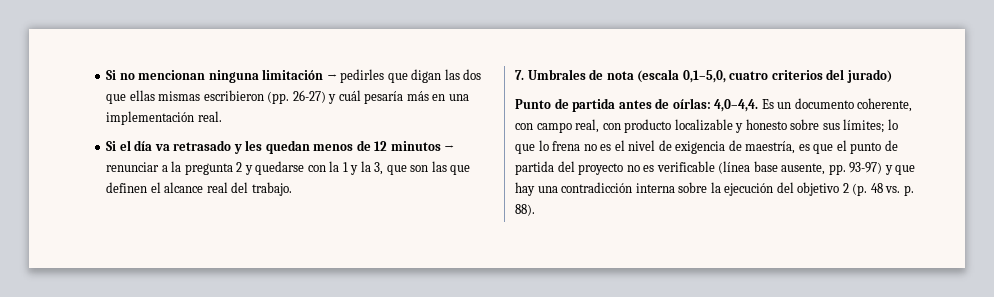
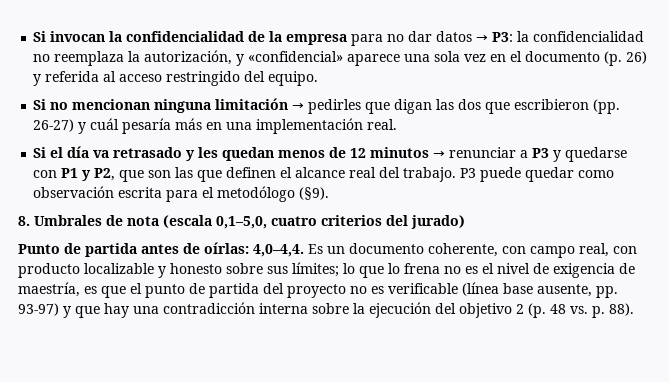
[106,70,117,80] Si -> [33,31,645,46] [33,50,648,66] [33,71,319,86] [33,99,47,110] Si invocan la confidencialidad de la empresa para no dar datos → P3: la confidencialidad no reemplaza la autorización, y «confidencial» aparece una sola vez en el documento (p. 26) y referida al acceso restringido del equipo. // Si
[129,90,201,101] ellas mismas -> (511, 108) none
[171,161,384,175] la pregunta 2 y quedarse con la 1 y la 3, -> [532,147,628,162] [33,168,116,181] P3 y quedarse con P1 y P2,
[515,70,524,80] // 7. -> [460,167,615,182] [33,186,330,202] [18,216,30,226] P3 puede quedar como observación escrita para el metodólogo (§9). // 8.

